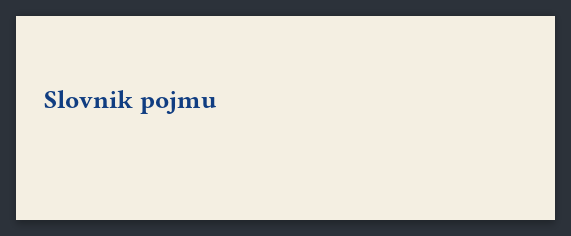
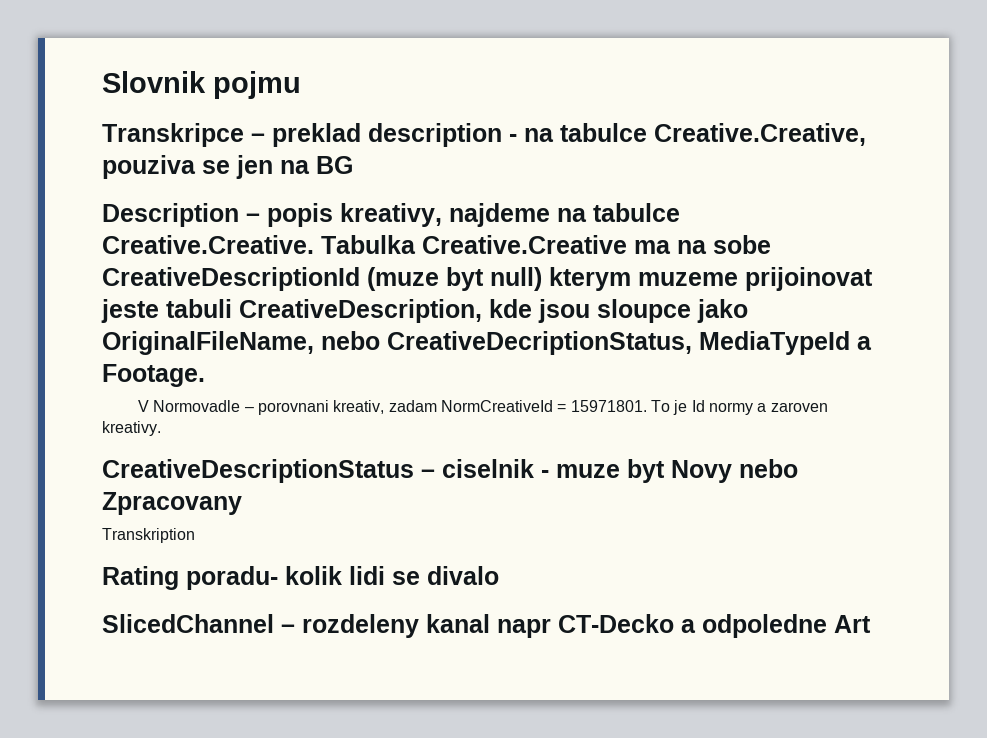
(218, 102) none -> [102,123,866,147] [102,155,353,179] [102,203,680,227] [102,235,771,254] [102,267,873,291] [101,299,748,323] [102,331,872,355] [102,364,205,387] [138,400,828,415] [102,421,161,436] [102,459,798,483] [102,492,242,515] [102,528,195,543] [102,566,499,590] [102,614,871,638] // Transkripce – preklad description - na tabulce Creative.Creative, pouziva se jen na BG // Description – popis kreativy, najdeme na tabulce Creative.Creative. Tabulka Creative.Creative ma na sobe CreativeDescriptionId (muze byt null) kterym muzeme prijoinovat jeste tabuli CreativeDescription, kde jsou sloupce jako OriginalFileName, nebo CreativeDecriptionStatus, MediaTypeId a Footage. // V Normovadle – porovnani kreativ, zadam NormCreativeId = 15971801. To je Id normy a zaroven kreativy. // CreativeDescriptionStatus – ciselnik - muze byt Novy nebo Zpracovany // Transkription // Rating poradu- kolik lidi se divalo // SlicedChannel – rozdeleny kanal napr CT-Decko a odpoledne Art

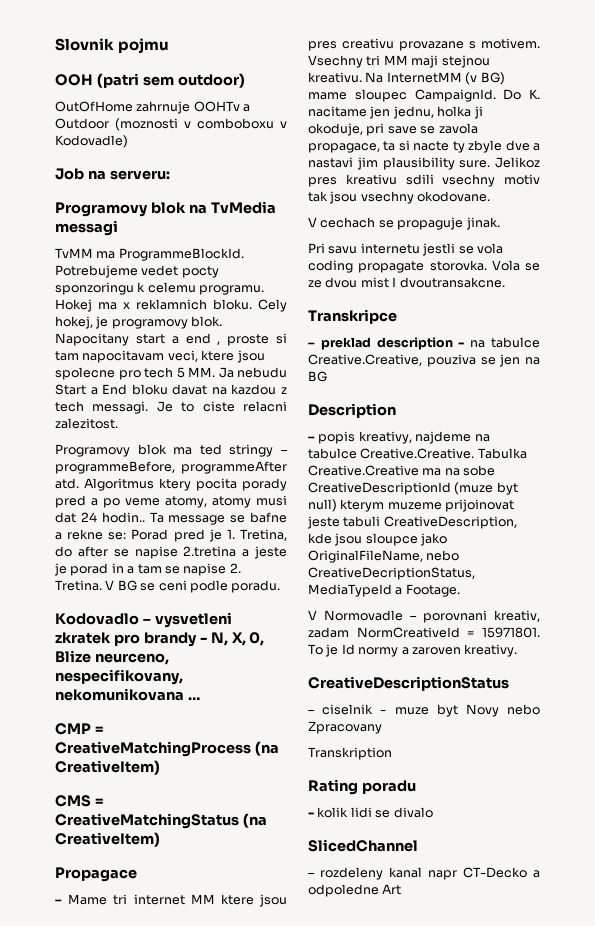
(301, 85) none -> [55,73,245,88] [55,101,251,114] [55,118,287,131] [55,135,128,148] [55,168,170,180] [55,201,276,217] [55,220,118,236] [55,248,244,261] [55,265,219,278] [55,282,265,295] [55,299,287,312] [55,316,223,329] [55,333,287,346] [55,350,265,363] [55,367,287,380] [55,384,287,395] [55,401,287,414] [55,418,118,429] [55,444,288,457] [55,461,287,474] [55,478,287,491] [55,495,287,508] [55,512,287,525] [55,529,287,542] [55,546,287,559] [54,563,241,576] [55,580,281,593] [55,612,232,628] [55,632,265,647] [55,650,169,665] [55,669,183,685] [55,688,200,701] [55,723,104,735] [55,741,279,757] [55,760,160,775] [55,795,104,807] [55,813,267,829] [55,832,160,847] [55,867,137,882] [55,894,287,907] [308,38,540,51] [308,55,490,68] [308,72,505,85] [308,89,540,102] [308,106,483,119] [308,123,478,136] [308,140,540,153] [308,157,540,170] [308,174,540,187] [308,191,491,204] [308,217,500,230] [308,243,503,256] [308,260,540,273] [308,277,505,288] // OOH (patri sem outdoor) // OutOfHome zahrnuje OOHTv a Outdoor (moznosti v comboboxu v Kodovadle) // Job na serveru: // Programovy blok na TvMedia messagi // TvMM ma ProgrammeBlockId. Potrebujeme vedet pocty sponzoringu k celemu programu. Hokej ma x reklamnich bloku. Cely hokej, je programovy blok. Napocitany start a end , proste si tam napocitavam veci, ktere jsou spolecne pro tech 5 MM. Ja nebudu Start a End bloku davat na kazdou z tech messagi. Je to ciste relacni zalezitost. // Programovy blok ma ted stringy – programmeBefore, programmeAfter atd. Algoritmus ktery pocita porady pred a po veme atomy, atomy musi dat 24 hodin.. Ta message se bafne a rekne se: Porad pred je 1. Tretina, do after se napise 2.tretina a jeste je porad in a tam se napise 2. Tretina. V BG se ceni podle poradu. // Kodovadlo – vysvetleni zkratek pro brandy - N, X, 0, Blize neurceno, nespecifikovany, nekomunikovana … // CMP = CreativeMatchingProcess (na CreativeItem) // CMS = CreativeMatchingStatus (na CreativeItem) // Propagace // – Mame tri internet MM ktere jsou pres creativu provazane s motivem. Vsechny tri MM maji stejnou kreativu. Na InternetMM (v BG) mame sloupec CampaignId. Do K. nacitame jen jednu, holka ji okoduje, pri save se zavola propagace, ta si nacte ty zbyle dve a nastavi jim plausibility sure. Jelikoz pres kreativu sdili vsechny motiv tak jsou vsechny okodovane. // V cechach se propaguje jinak. // Pri savu internetu jestli se vola coding propagate storovka. Vola se ze dvou mist I dvoutransakcne.
(244, 135) none -> (397, 316) //
(239, 215) none -> (396, 410) //
(414, 471) none -> (509, 683) //
[186,566,278,590] poradu- -> [361,780,416,794] [308,812,314,817] poradu // -
(274, 623) none -> (418, 845) //

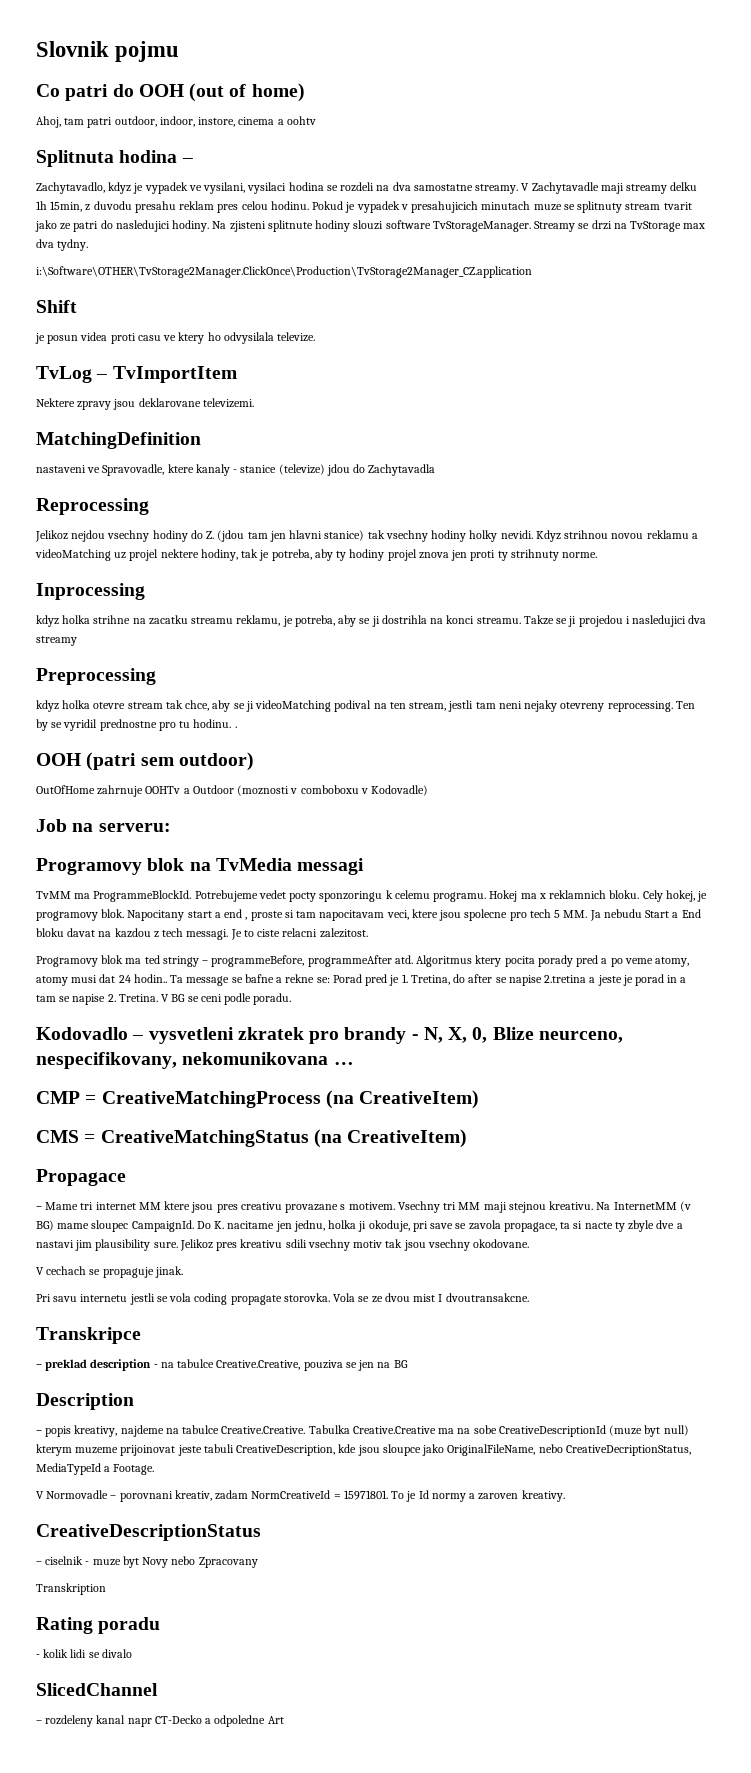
(170, 46) none -> [36,83,305,102] [36,116,316,128] [36,150,193,167] [36,182,698,194] [36,201,692,213] [35,220,706,232] [36,239,89,251] [36,266,532,278] [36,300,77,313] [35,332,316,344] [36,366,237,383] [36,398,254,410] [36,432,201,449] [36,464,436,476] [36,498,149,515] [35,530,698,542] [35,549,598,561] [36,583,145,600] [36,615,707,627] [36,636,77,646] [36,668,156,685] [36,700,695,712] [36,719,237,731] // Co patri do OOH (out of home) // Ahoj, tam patri outdoor, indoor, instore, cinema a oohtv // Splitnuta hodina – // Zachytavadlo, kdyz je vypadek ve vysilani, vysilaci hodina se rozdeli na dva samostatne streamy. V Zachytavadle maji streamy delku 1h 15min, z duvodu presahu reklam pres celou hodinu. Pokud je vypadek v presahujicich minutach muze se splitnuty stream tvarit jako ze patri do nasledujici hodiny. Na zjisteni splitnute hodiny slouzi software TvStorageManager. Streamy se drzi na TvStorage max dva tydny. // i:\Software\OTHER\TvStorage2Manager.ClickOnce\Production\TvStorage2Manager_CZ.application // Shift // je posun videa proti casu ve ktery ho odvysilala televize. // TvLog – TvImportItem // Nektere zpravy jsou deklarovane televizemi. // MatchingDefinition // nastaveni ve Spravovadle, ktere kanaly - stanice (televize) jdou do Zachytavadla // Reprocessing // Jelikoz nejdou vsechny hodiny do Z. (jdou tam jen hlavni stanice) tak vsechny hodiny holky nevidi. Kdyz strihnou novou reklamu a videoMatching uz projel nektere hodiny, tak je potreba, aby ty hodiny projel znova jen proti ty strihnuty norme. // Inprocessing // kdyz holka strihne na zacatku streamu reklamu, je potreba, aby se ji dostrihla na konci streamu. Takze se ji projedou i nasledujici dva streamy // Preprocessing // kdyz holka otevre stream tak chce, aby se ji videoMatching podival na ten stream, jestli tam neni nejaky otevreny reprocessing. Ten by se vyridil prednostne pro tu hodinu. .

